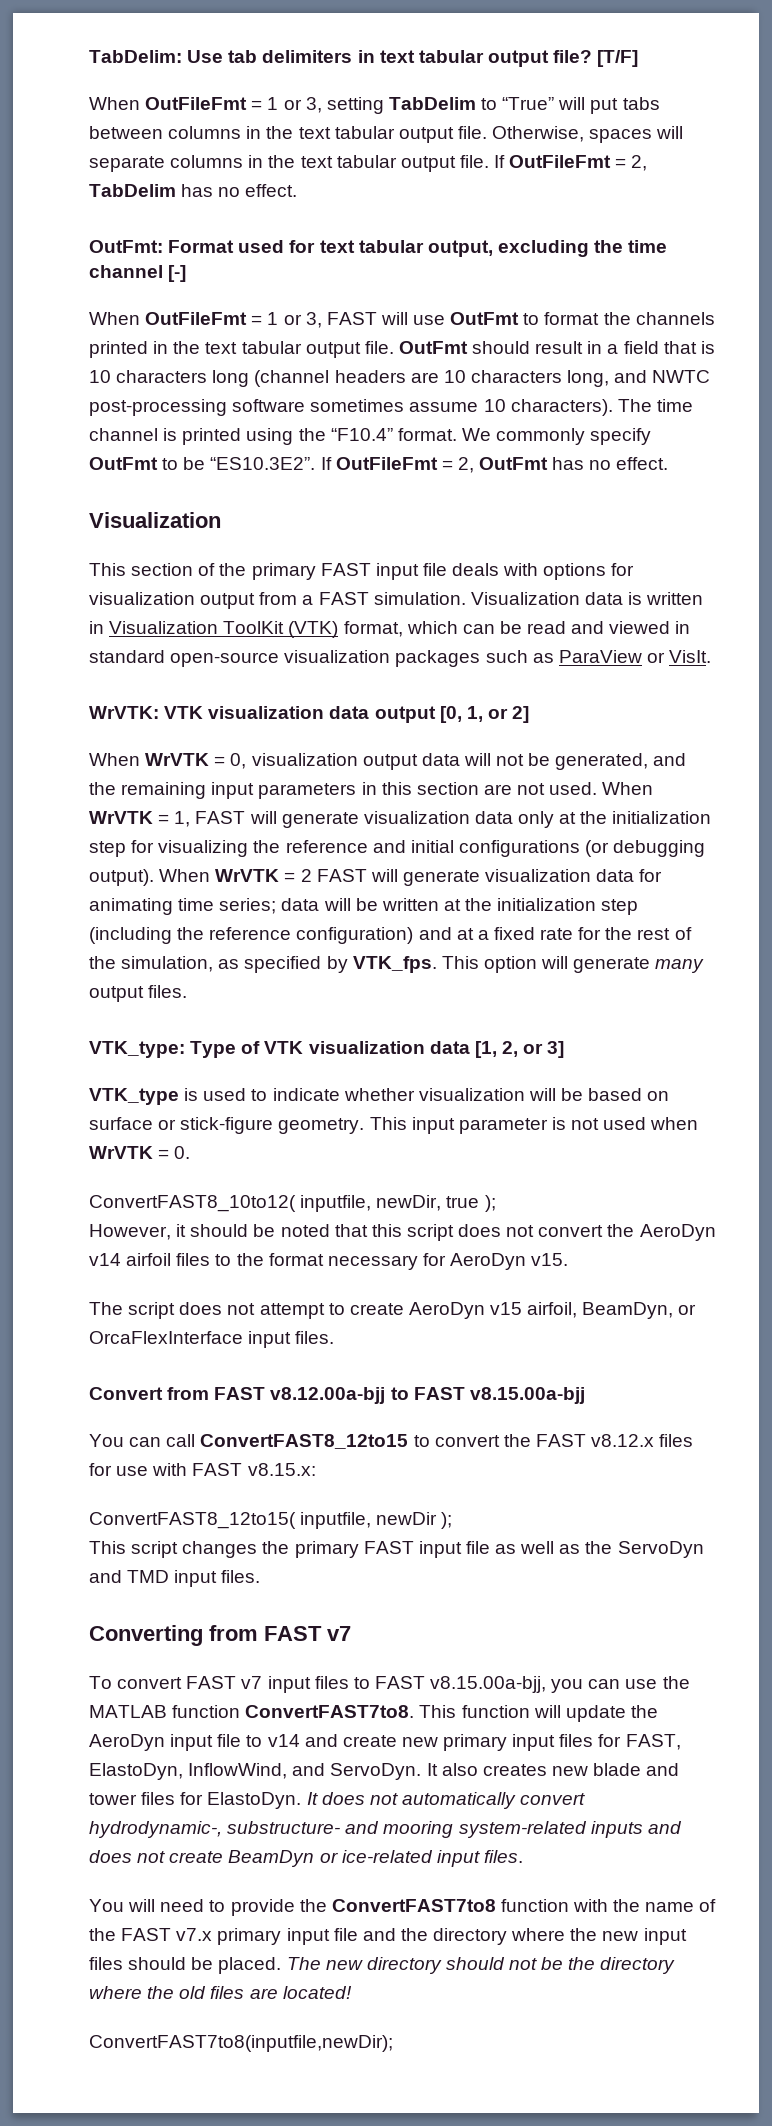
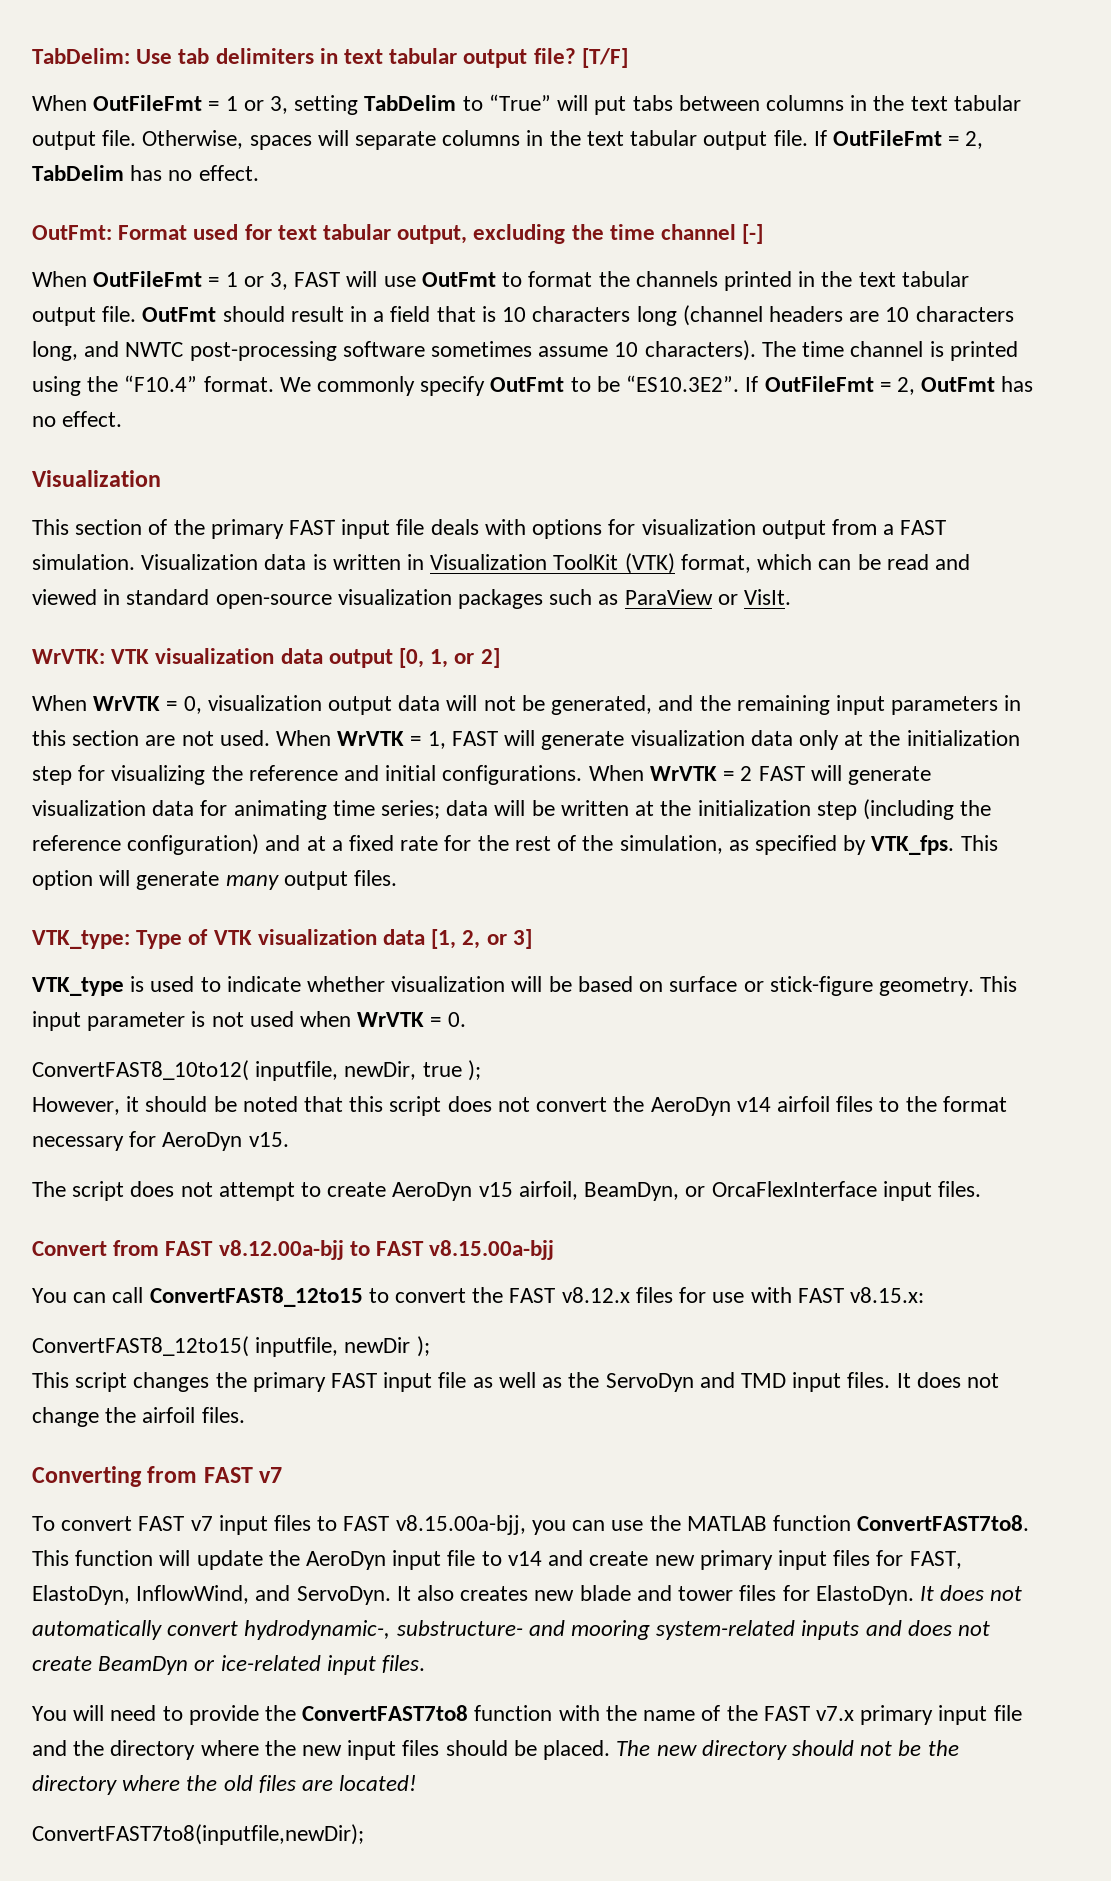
[458,840,706,857] [89,869,154,886] configurations (or debugging output). -> [442,765,583,785] configurations.
(261, 1576) none -> [896,1372,999,1388] [32,1407,245,1427] It does not change the airfoil files.

